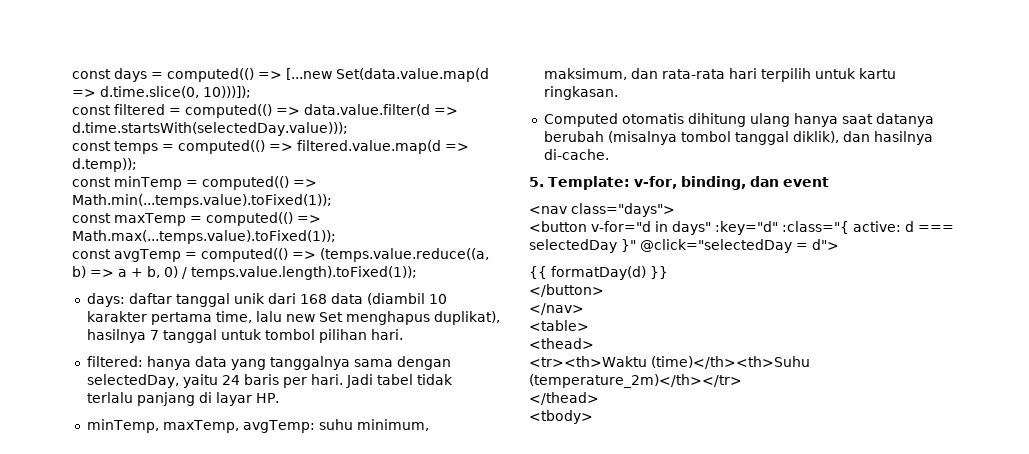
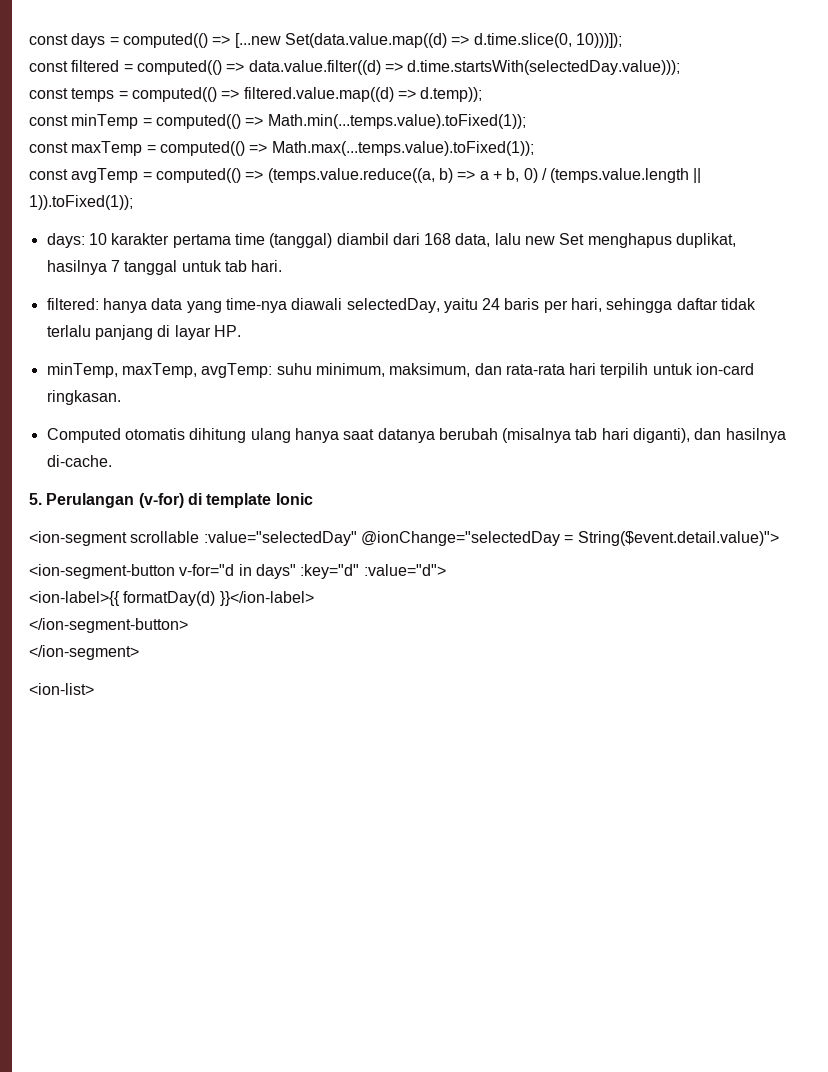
[336,68,489,82] Set(data.value.map(d -> [284,33,447,48] Set(data.value.map((d)
[304,104,430,116] data.value.filter(d -> [248,60,381,75] data.value.filter((d)
[297,140,441,154] filtered.value.map(d -> [243,87,394,102] filtered.value.map((d)
[191,266,417,280] [86,293,447,307] [86,311,252,325] temps.value.length).toFixed(1)); // days: daftar tanggal unik dari 168 data (diambil 10 karakter pertama time, -> [550,168,702,183] [29,195,133,210] [46,233,491,248] (temps.value.length || 1)).toFixed(1)); // days: 10 karakter pertama time (tanggal) diambil dari 168 data,
[433,311,500,325] duplikat), -> [676,233,737,248] duplikat,
[264,329,367,343] tombol pilihan -> [224,260,247,272] tab
[269,356,451,370] tanggalnya sama dengan -> [225,298,343,313] time-nya diawali
[310,374,413,388] hari. Jadi tabel -> [571,298,718,313] hari, sehingga daftar
[858,68,896,79] kartu -> [696,363,755,375] ion-card
[680,131,839,145] tombol tanggal diklik), -> [575,428,691,443] tab hari diganti),
[548,176,829,190] [529,203,675,217] [529,221,954,235] [529,239,839,253] [529,266,668,280] [529,284,604,297] [529,303,584,315] [529,320,589,331] [529,338,594,349] [529,356,810,369] [529,374,742,388] [529,392,599,405] [529,410,593,424] Template: v-for, binding, dan event // <nav class="days"> // <button v-for="d in days" :key="d" :class="{ active: d === selectedDay }" @click="selectedDay = d"> // {{ formatDay(d) }} // </button> // </nav> // <table> // <thead> // <tr><th>Waktu (time)</th><th>Suhu (temperature_2m)</th></tr> // </thead> // <tbody> -> [46,493,313,508] [29,531,779,546] [29,564,446,579] [29,591,314,606] [29,618,188,633] [29,645,139,660] [29,683,94,695] Perulangan (v-for) di template Ionic // <ion-segment scrollable :value="selectedDay" @ionChange="selectedDay = String($event.detail.value)"> // <ion-segment-button v-for="d in days" :key="d" :value="d"> // <ion-label>{{ formatDay(d) }}</ion-label> // </ion-segment-button> // </ion-segment> // <ion-list>

